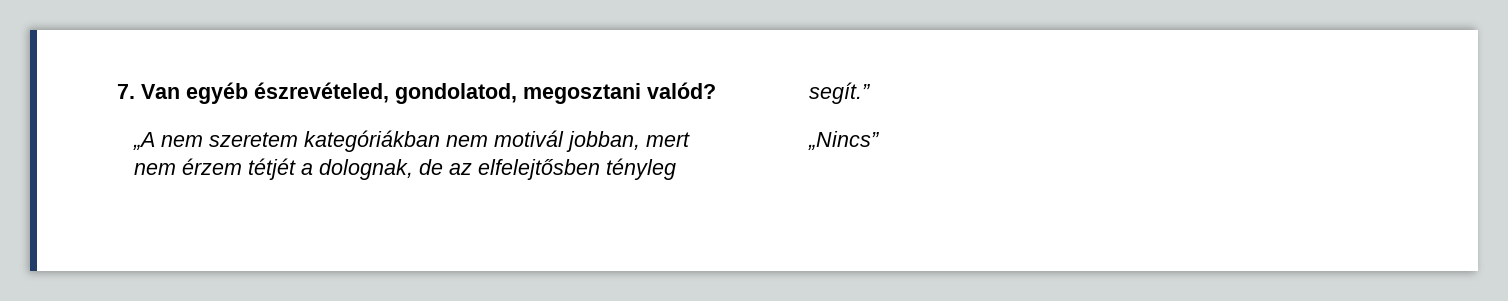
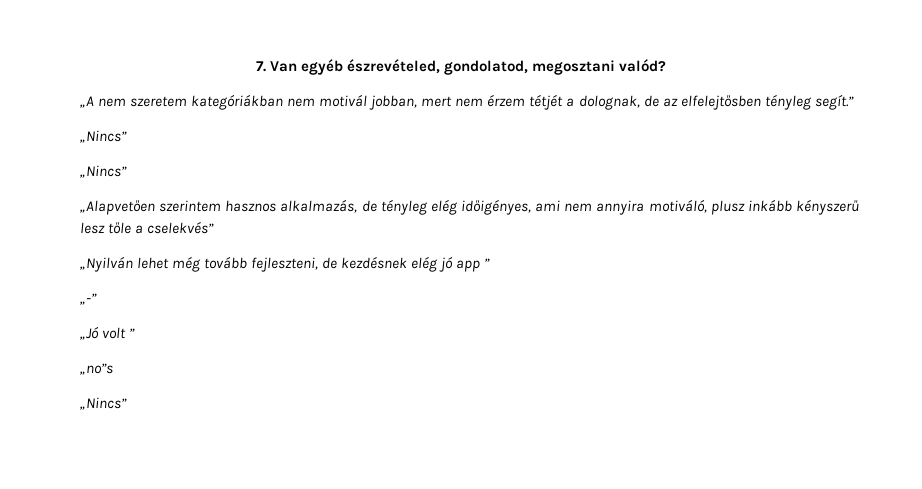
(879, 140) none -> [78,165,127,178] [78,199,860,215] [79,221,215,234] [78,256,491,272] [78,293,97,305] [78,326,136,340] [78,363,113,375] [78,397,127,410] // „Nincs” // „Alapvetően szerintem hasznos alkalmazás, de tényleg elég időigényes, ami nem annyira motiváló, plusz inkább kényszerű lesz tőle a cselekvés” // „Nyilván lehet még tovább fejleszteni, de kezdésnek elég jó app ” // „-” // „Jó volt ” // „no”s // „Nincs”

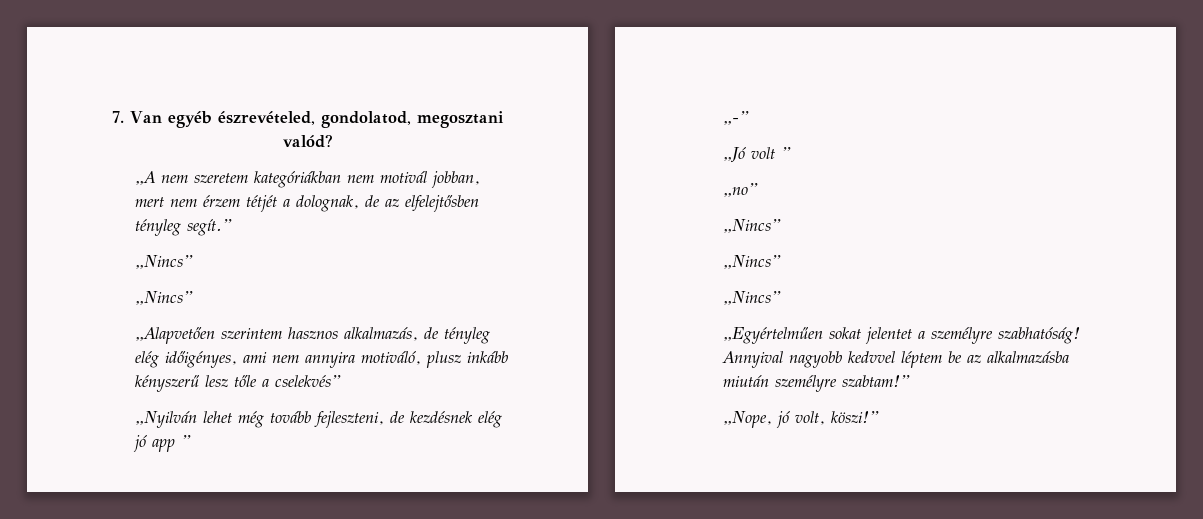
[78,363,113,375] [78,397,127,410] „no”s // „Nincs” -> [723,183,759,197] [723,219,782,233] [723,255,782,269] [723,291,782,305] [723,327,1081,344] [722,351,1070,368] [723,375,911,392] [723,411,880,428] „no” // „Nincs” // „Nincs” // „Nincs” // „Egyértelműen sokat jelentet a személyre szabhatóság! Annyival nagyobb kedvvel léptem be az alkalmazásba miután személyre szabtam!” // „Nope, jó volt, köszi!”

